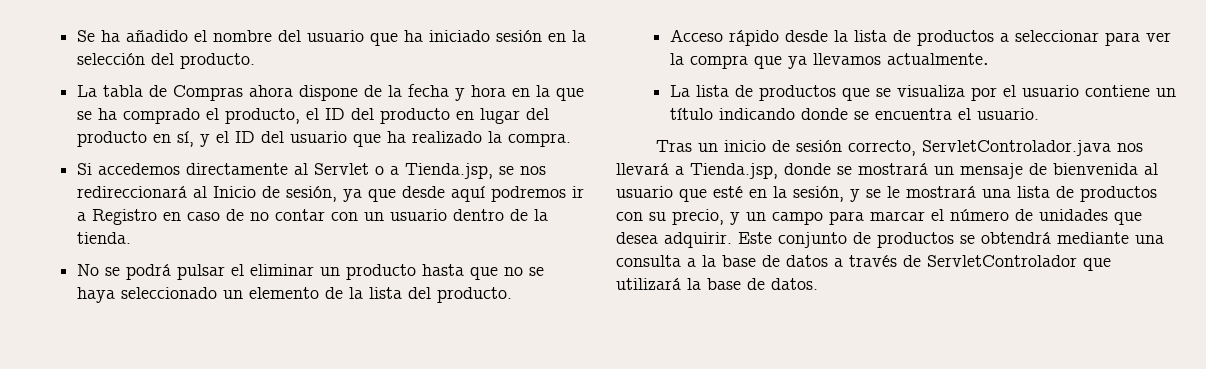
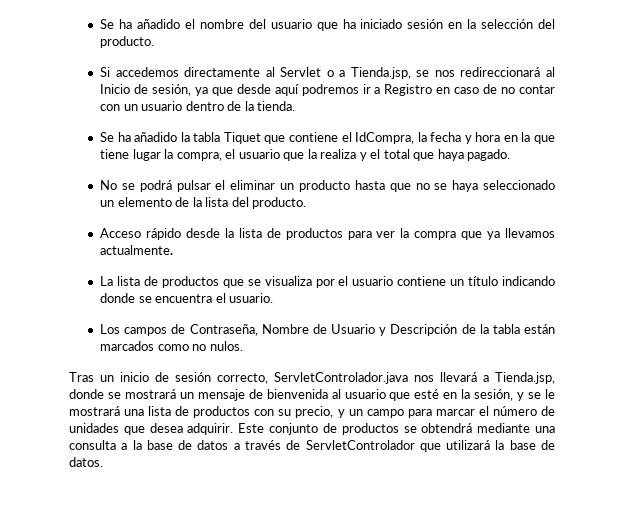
[76,84,584,101] [76,108,549,124] [76,131,571,147] // La tabla de Compras ahora dispone de la fecha y hora en la que se ha comprado el producto, el ID del producto en lugar del producto en sí, y el ID del usuario que ha realizado la compra. -> (155, 42) none
(131, 238) none -> [100,132,555,144] [100,149,511,161] // Se ha añadido la tabla Tiquet que contiene el IdCompra, la fecha y hora en la que tiene lugar la compra, el usuario que la realiza y el total que haya pagado.
[999,30,1099,42] a seleccionar -> (343, 234) none
(1039, 114) none -> [100,324,556,336] [100,341,243,351] // Los campos de Contraseña, Nombre de Usuario y Descripción de la tabla están marcados como no nulos.

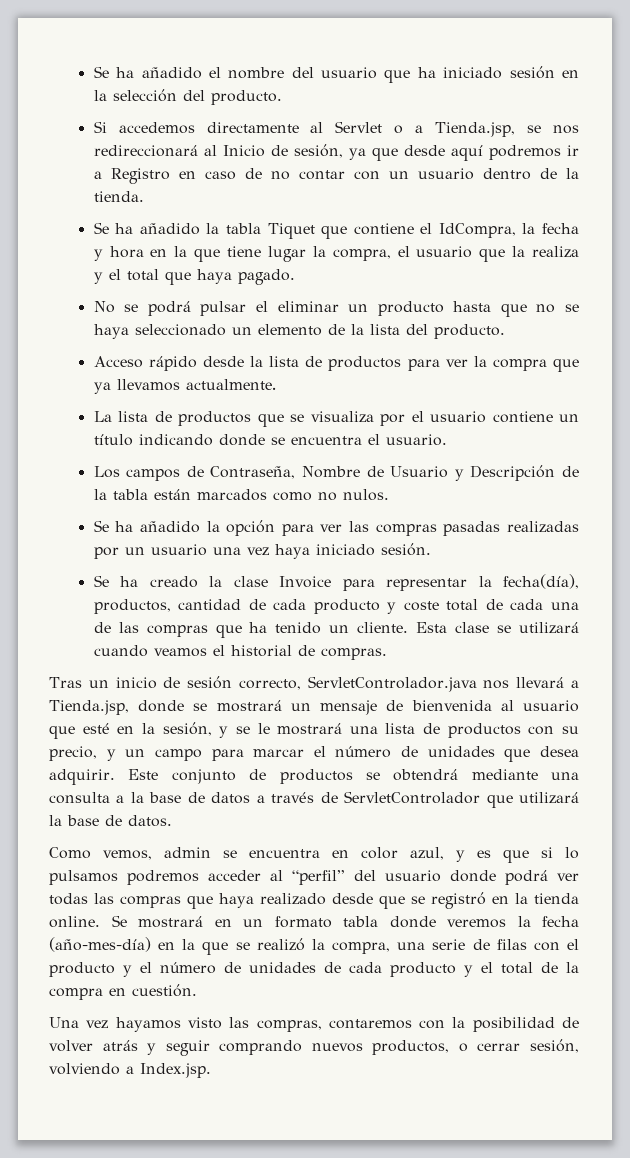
(243, 346) none -> [93,520,579,536] [93,543,431,559] [93,574,579,591] [93,599,579,614] [93,622,579,638] [93,645,387,660] // Se ha añadido la opción para ver las compras pasadas realizadas por un usuario una vez haya iniciado sesión. // Se ha creado la clase Invoice para representar la fecha(día), productos, cantidad de cada producto y coste total de cada una de las compras que ha tenido un cliente. Esta clase se utilizará cuando veamos el historial de compras.
(103, 462) none -> [49,847,579,863] [49,870,579,885] [49,892,579,909] [49,915,579,928] [49,937,579,955] [49,962,579,977] [49,984,197,1000] [49,1017,579,1032] [49,1039,579,1056] [49,1063,211,1078] // Como vemos, admin se encuentra en color azul, y es que si lo pulsamos podremos acceder al “perfil” del usuario donde podrá ver todas las compras que haya realizado desde que se registró en la tienda online. Se mostrará en un formato tabla donde veremos la fecha (año-mes-día) en la que se realizó la compra, una serie de filas con el producto y el número de unidades de cada producto y el total de la compra en cuestión. // Una vez hayamos visto las compras, contaremos con la posibilidad de volver atrás y seguir comprando nuevos productos, o cerrar sesión, volviendo a Index.jsp.

